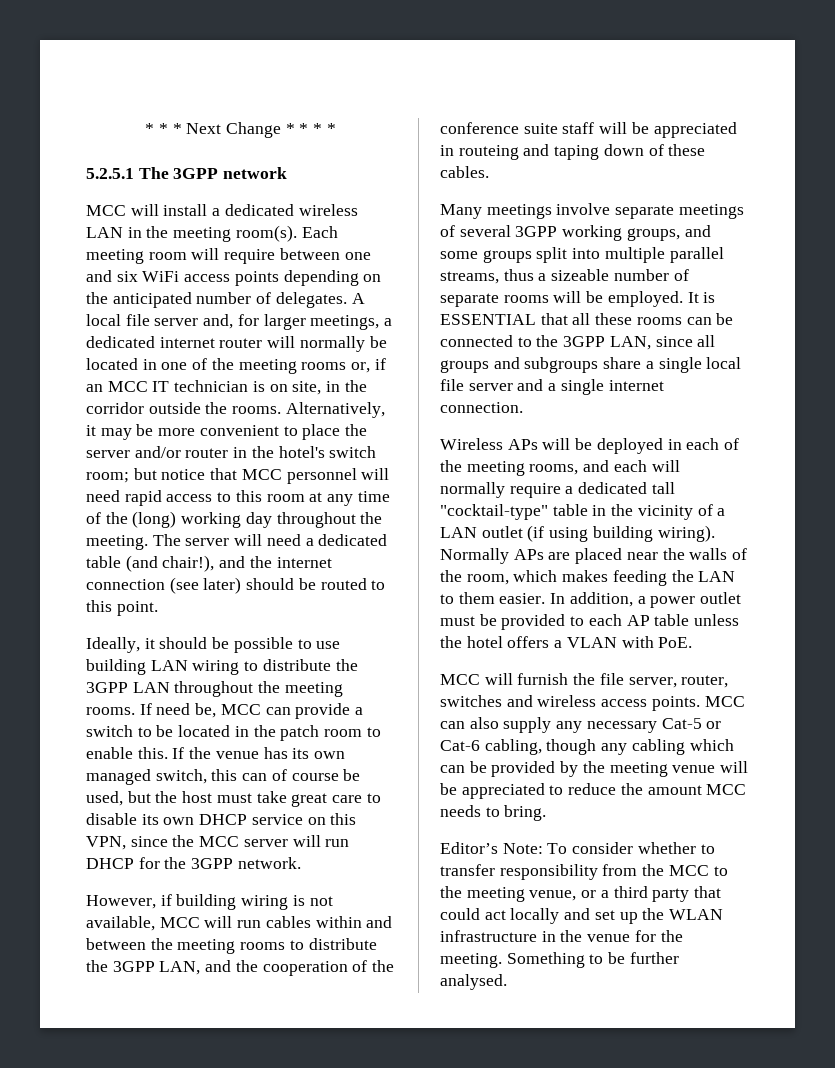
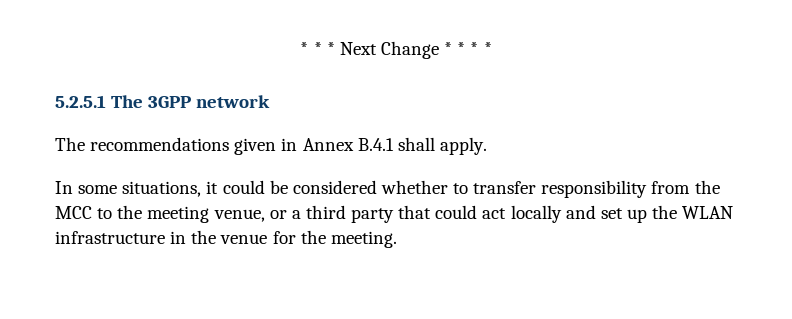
[86,204,358,216] [86,225,338,242] [86,248,371,264] [86,270,382,286] [86,292,365,308] [86,314,393,330] [86,336,387,352] [86,358,386,374] [86,380,367,395] [86,402,385,418] [86,424,368,440] [86,446,377,458] [86,468,390,484] [86,490,390,506] [86,511,383,528] [86,534,388,550] [86,555,332,572] [86,577,386,594] [86,600,158,616] [86,637,341,653] [86,659,358,675] [86,681,343,697] [86,703,364,719] [86,725,381,741] [86,747,346,759] [86,769,361,785] [86,791,381,807] [86,813,357,825] [86,835,350,850] [86,857,301,869] [86,894,333,910] [86,916,393,931] [86,938,377,954] [86,960,395,976] [440,122,737,138] [440,144,706,160] [440,166,489,178] [440,203,744,219] [440,225,711,241] [440,247,724,263] [440,269,689,284] [440,291,716,307] [440,313,734,325] [440,335,716,350] [440,357,742,373] [440,379,664,395] [440,402,523,413] [440,438,740,454] [440,460,680,476] [440,482,675,498] [440,504,726,520] [440,525,715,542] [440,548,748,564] [440,570,736,586] [440,592,742,608] [440,614,740,630] [440,636,693,648] [440,673,729,688] [440,695,745,711] [440,717,722,733] [440,739,734,755] [440,761,749,777] [440,783,747,799] [440,805,547,821] [440,842,634,854] MCC will install a dedicated wireless LAN in the meeting room(s). Each meeting room will require between one and six WiFi access points depending on the anticipated number of delegates. A local file server and, for larger meetings, a dedicated internet router will normally be located in one of the meeting rooms or, if an MCC IT technician is on site, in the corridor outside the rooms. Alternatively, it may be more convenient to place the server and/or router in the hotel's switch room; but notice that MCC personnel will need rapid access to this room at any time of the (long) working day throughout the meeting. The server will need a dedicated table (and chair!), and the internet connection (see later) should be routed to this point. // Ideally, it should be possible to use building LAN wiring to distribute the 3GPP LAN throughout the meeting rooms. If need be, MCC can provide a switch to be located in the patch room to enable this. If the venue has its own managed switch, this can of course be used, but the host must take great care to disable its own DHCP service on this VPN, since the MCC server will run DHCP for the 3GPP network. // However, if building wiring is not available, MCC will run cables within and between the meeting rooms to distribute the 3GPP LAN, and the cooperation of the conference suite staff will be appreciated in routeing and taping down of these cables. // Many meetings involve separate meetings of several 3GPP working groups, and some groups split into multiple parallel streams, thus a sizeable number of separate rooms will be employed. It is ESSENTIAL that all these rooms can be connected to the 3GPP LAN, since all groups and subgroups share a single local file server and a single internet connection. // Wireless APs will be deployed in each of the meeting rooms, and each will normally require a dedicated tall "cocktail-type" table in the vicinity of a LAN outlet (if using building wiring). Normally APs are placed near the walls of the room, which makes feeding the LAN to them easier. In addition, a power outlet must be provided to each AP table unless the hotel offers a VLAN with PoE. // MCC will furnish the file server, router, switches and wireless access points. MCC can also supply any necessary Cat-5 or Cat-6 cabling, though any cabling which can be provided by the meeting venue will be appreciated to reduce the amount MCC needs to bring. // Editor’s Note: To consider -> [55,137,487,155] [55,180,377,197] The recommendations given in Annex B.4.1 shall apply. // In some situations, it could be considered
[506,952,679,968] [440,974,507,990] Something to be further analysed. -> (397, 239) none

